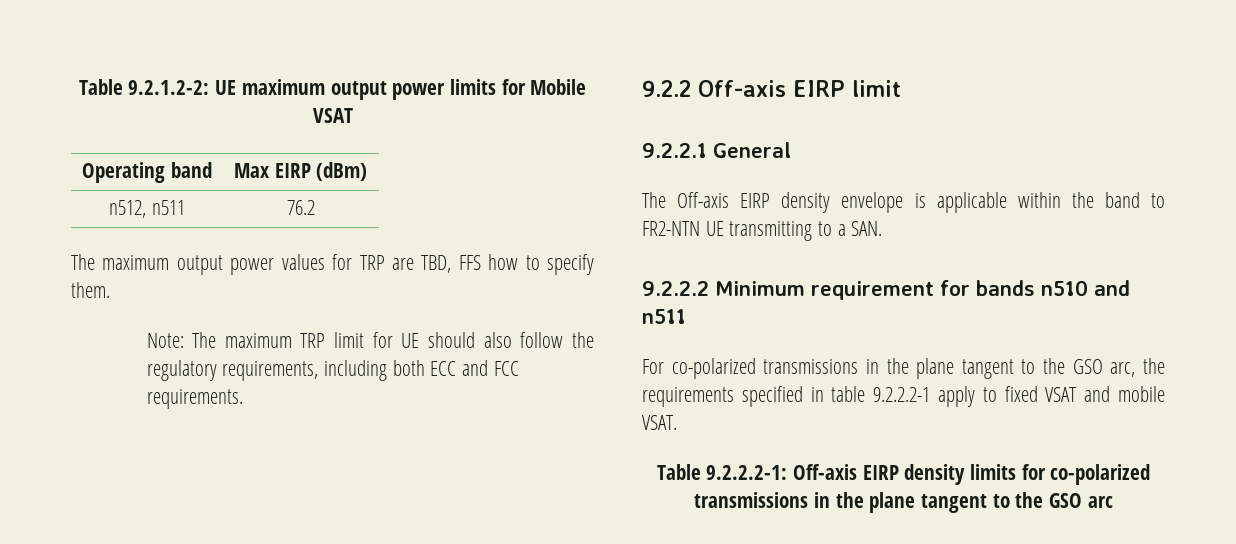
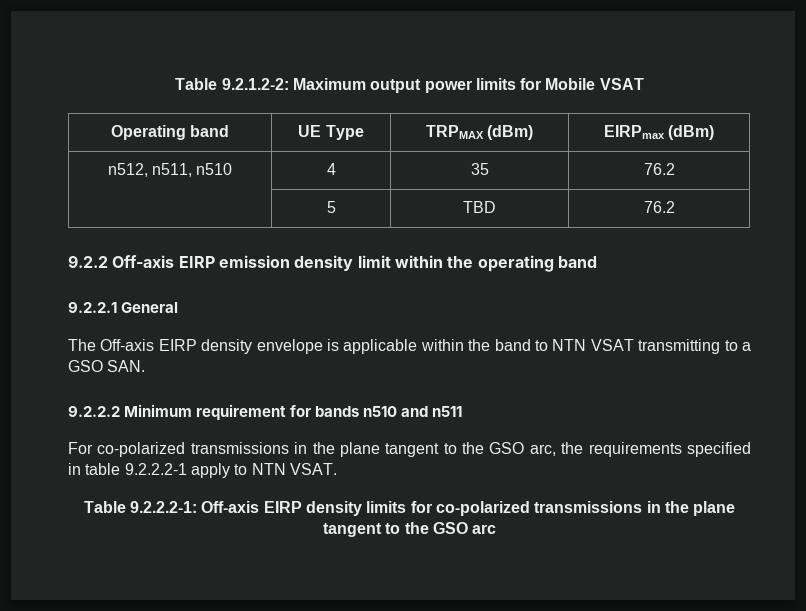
[215,79,325,95] UE maximum -> [292,78,366,90] Maximum
[233,162,368,181] [109,200,185,218] [286,200,315,215] [71,254,594,275] [71,282,110,298] [146,332,594,348] [146,360,519,381] [146,389,243,409] Max EIRP (dBm) // n512, n511 | 76.2 // The maximum output power values for TRP are TBD, FFS how to specify them. // Note: The maximum TRP limit for UE should also follow the regulatory requirements, including both ECC and FCC requirements. -> [298,125,364,140] [425,125,534,140] [603,125,715,140] [107,163,233,177] [326,163,336,175] [470,163,489,175] [643,163,675,175] [326,201,336,213] [463,201,496,213] [643,201,675,213] UE Type | TRPMAX (dBm) | EIRPmax (dBm) // n512, n511, n510 | 4 | 35 | 76.2 // | 5 | TBD | 76.2
[852,80,901,97] limit -> [218,255,597,272] emission density limit within the operating band
[642,221,724,236] FR2-NTN UE -> [552,339,634,351] NTN VSAT
(846, 230) none -> [68,360,103,372] GSO
[1004,386,1165,402] fixed VSAT and mobile -> [251,463,286,475] NTN

